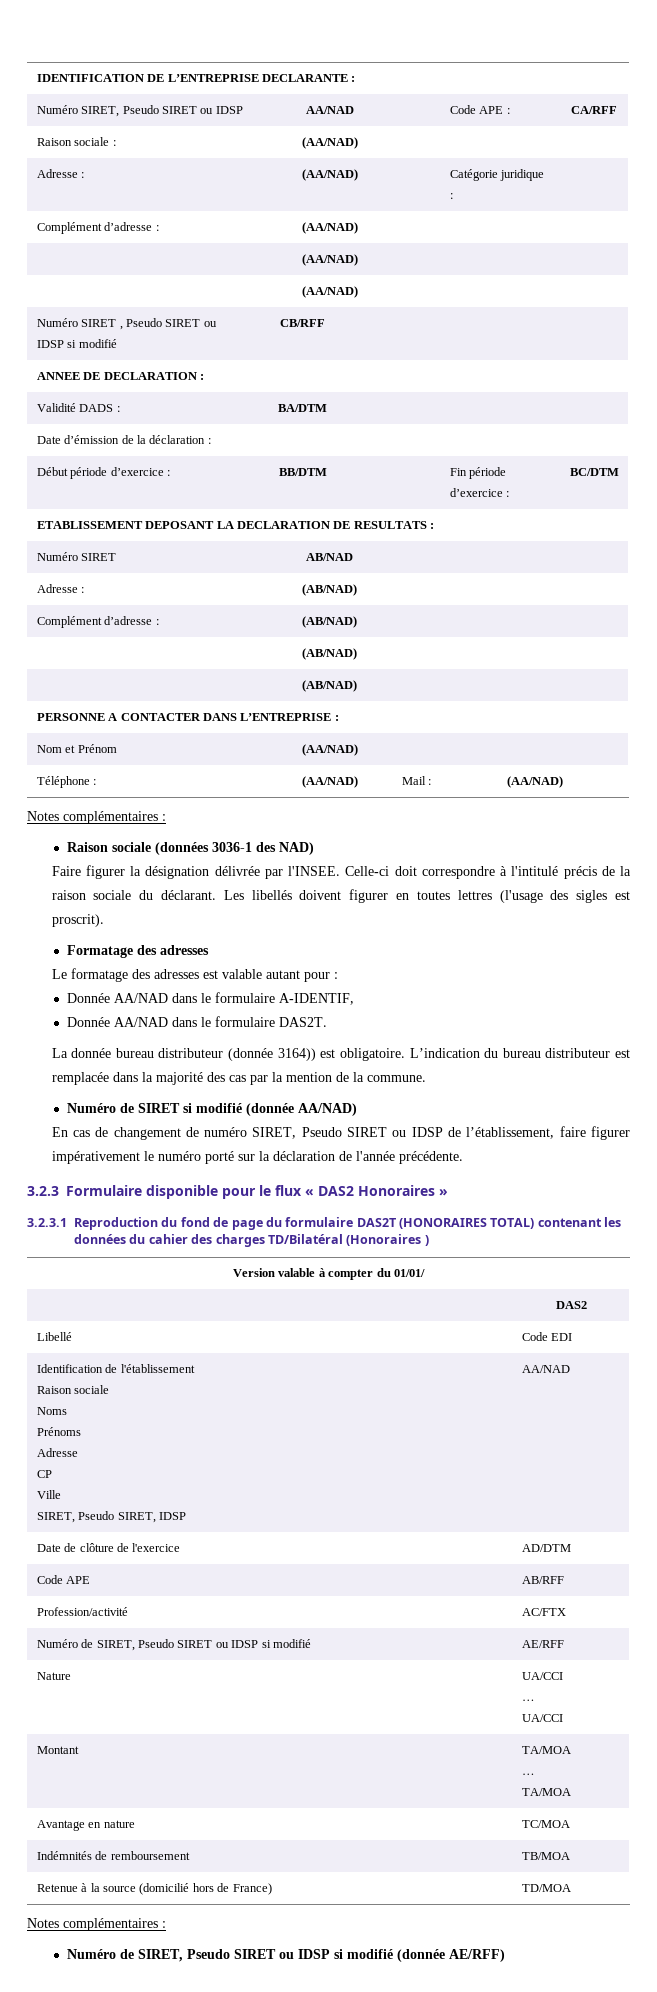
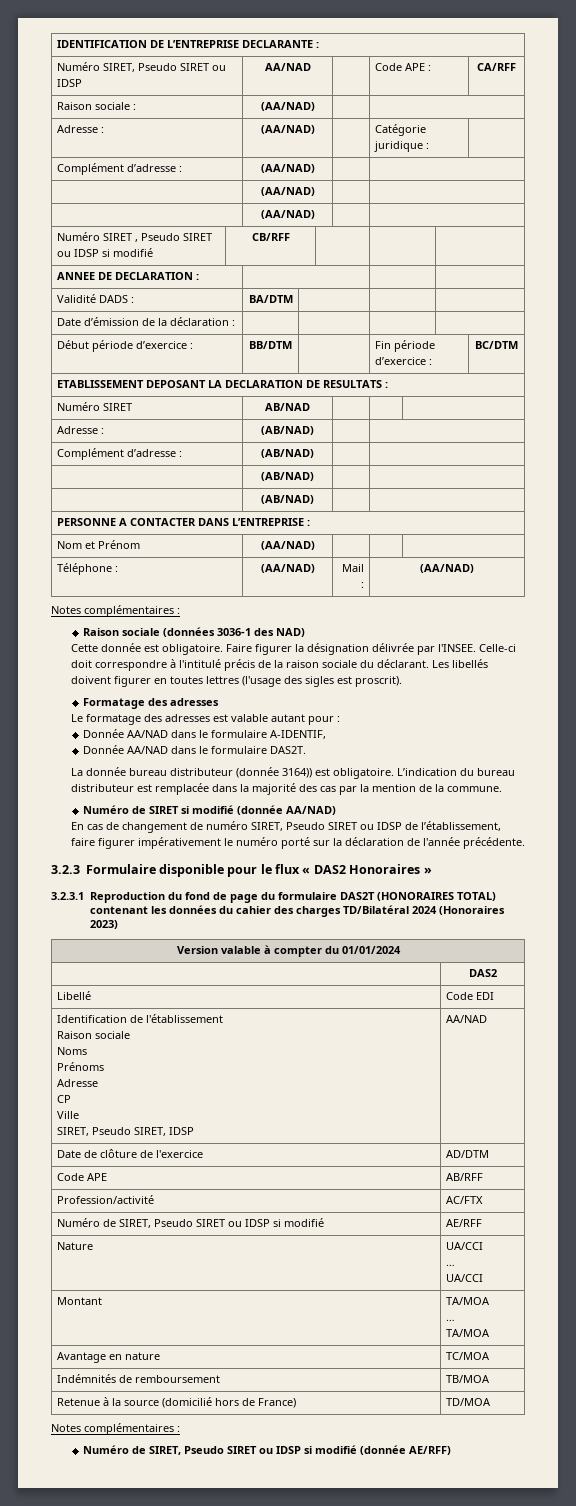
(314, 848) none -> [70,643,223,655] Cette donnée est obligatoire.
[346,1234,429,1246] (Honoraires ) -> [411,906,505,915] [89,920,118,929] 2024 (Honoraires 2023)
[393,1269,425,1277] 01/01/ -> [341,946,401,954] 01/01/2024

